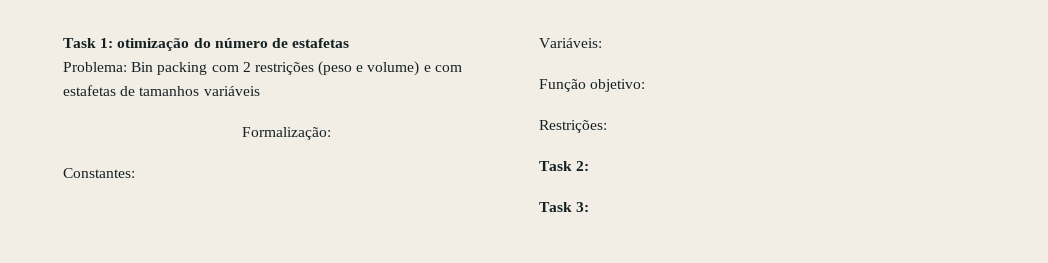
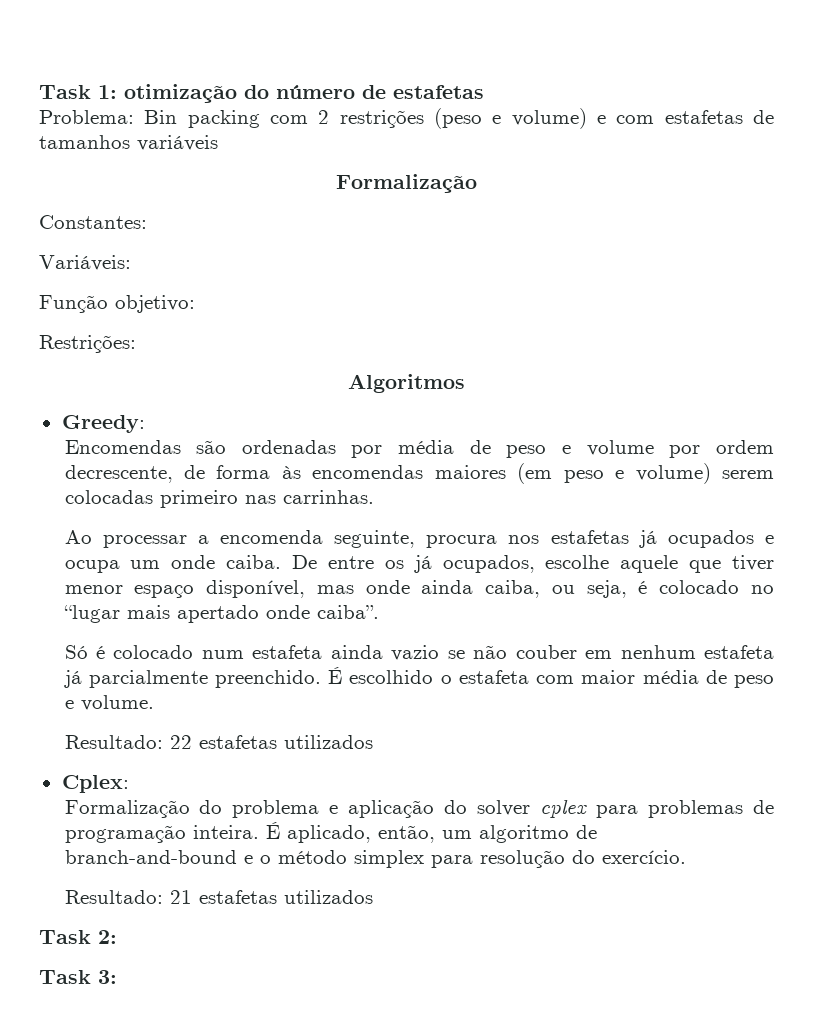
[241,127,331,140] Formalização: -> [336,174,477,193] Formalização
(607, 126) none -> [348,374,465,393] [61,415,145,433] [64,440,775,458] [64,463,775,484] [64,490,374,508] [64,530,775,548] [64,555,774,573] [64,580,775,598] [63,605,379,623] [64,645,775,661] [63,667,774,688] [64,695,154,711] [64,735,373,749] [61,775,129,793] [64,799,775,818] [64,822,597,843] [64,850,686,868] [64,890,373,904] // Algoritmos // Greedy: // Encomendas são ordenadas por média de peso e volume por ordem decrescente, de forma às encomendas maiores (em peso e volume) serem colocadas primeiro nas carrinhas. // Ao processar a encomenda seguinte, procura nos estafetas já ocupados e ocupa um onde caiba. De entre os já ocupados, escolhe aquele que tiver menor espaço disponível, mas onde ainda caiba, ou seja, é colocado no “lugar mais apertado onde caiba”. // Só é colocado num estafeta ainda vazio se não couber em nenhum estafeta já parcialmente preenchido. É escolhido o estafeta com maior média de peso e volume. // Resultado: 22 estafetas utilizados // Cplex: // Formalização do problema e aplicação do solver cplex para problemas de programação inteira. É aplicado, então, um algoritmo de branch-and-bound e o método simplex para resolução do exercício. // Resultado: 21 estafetas utilizados

